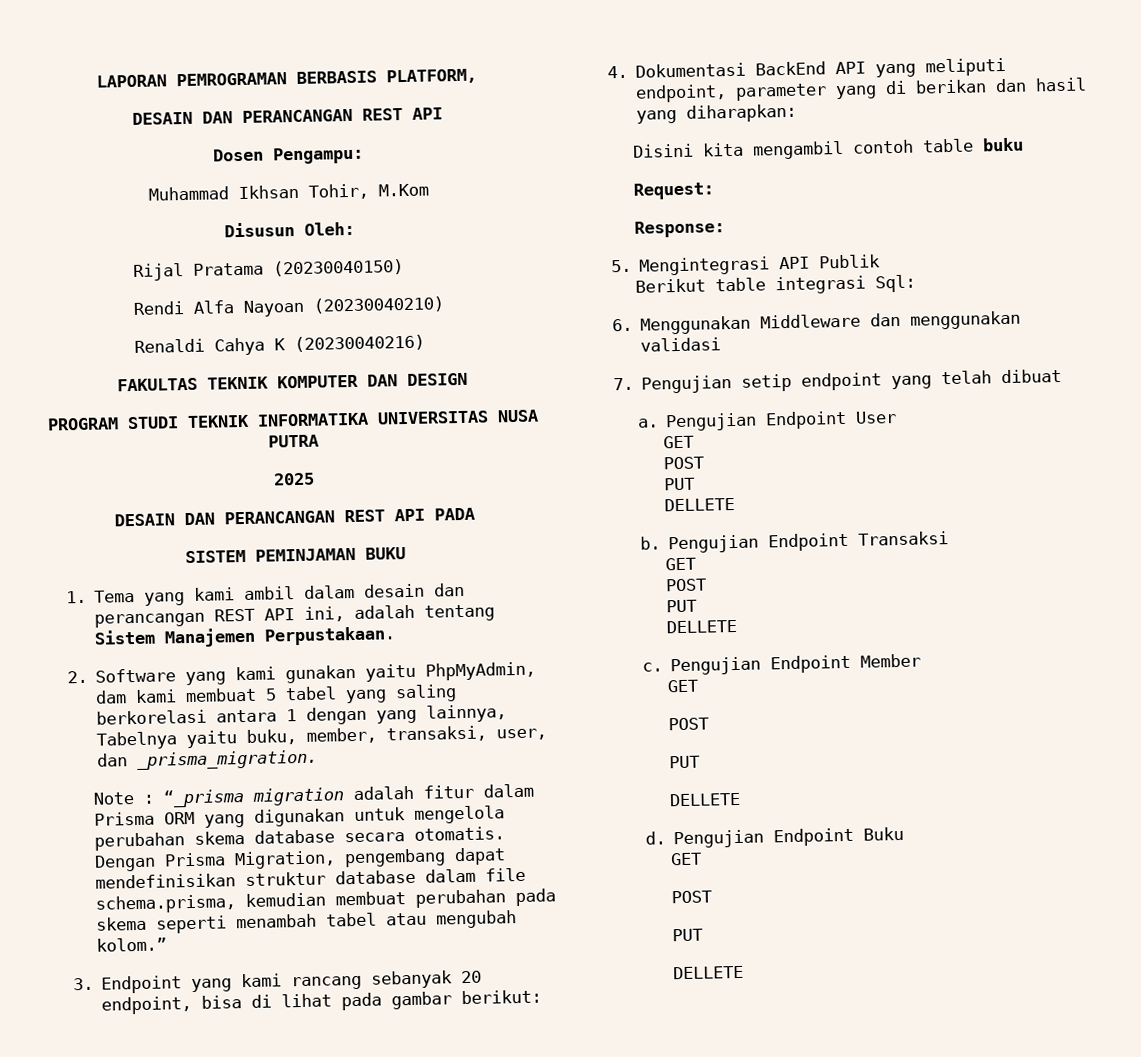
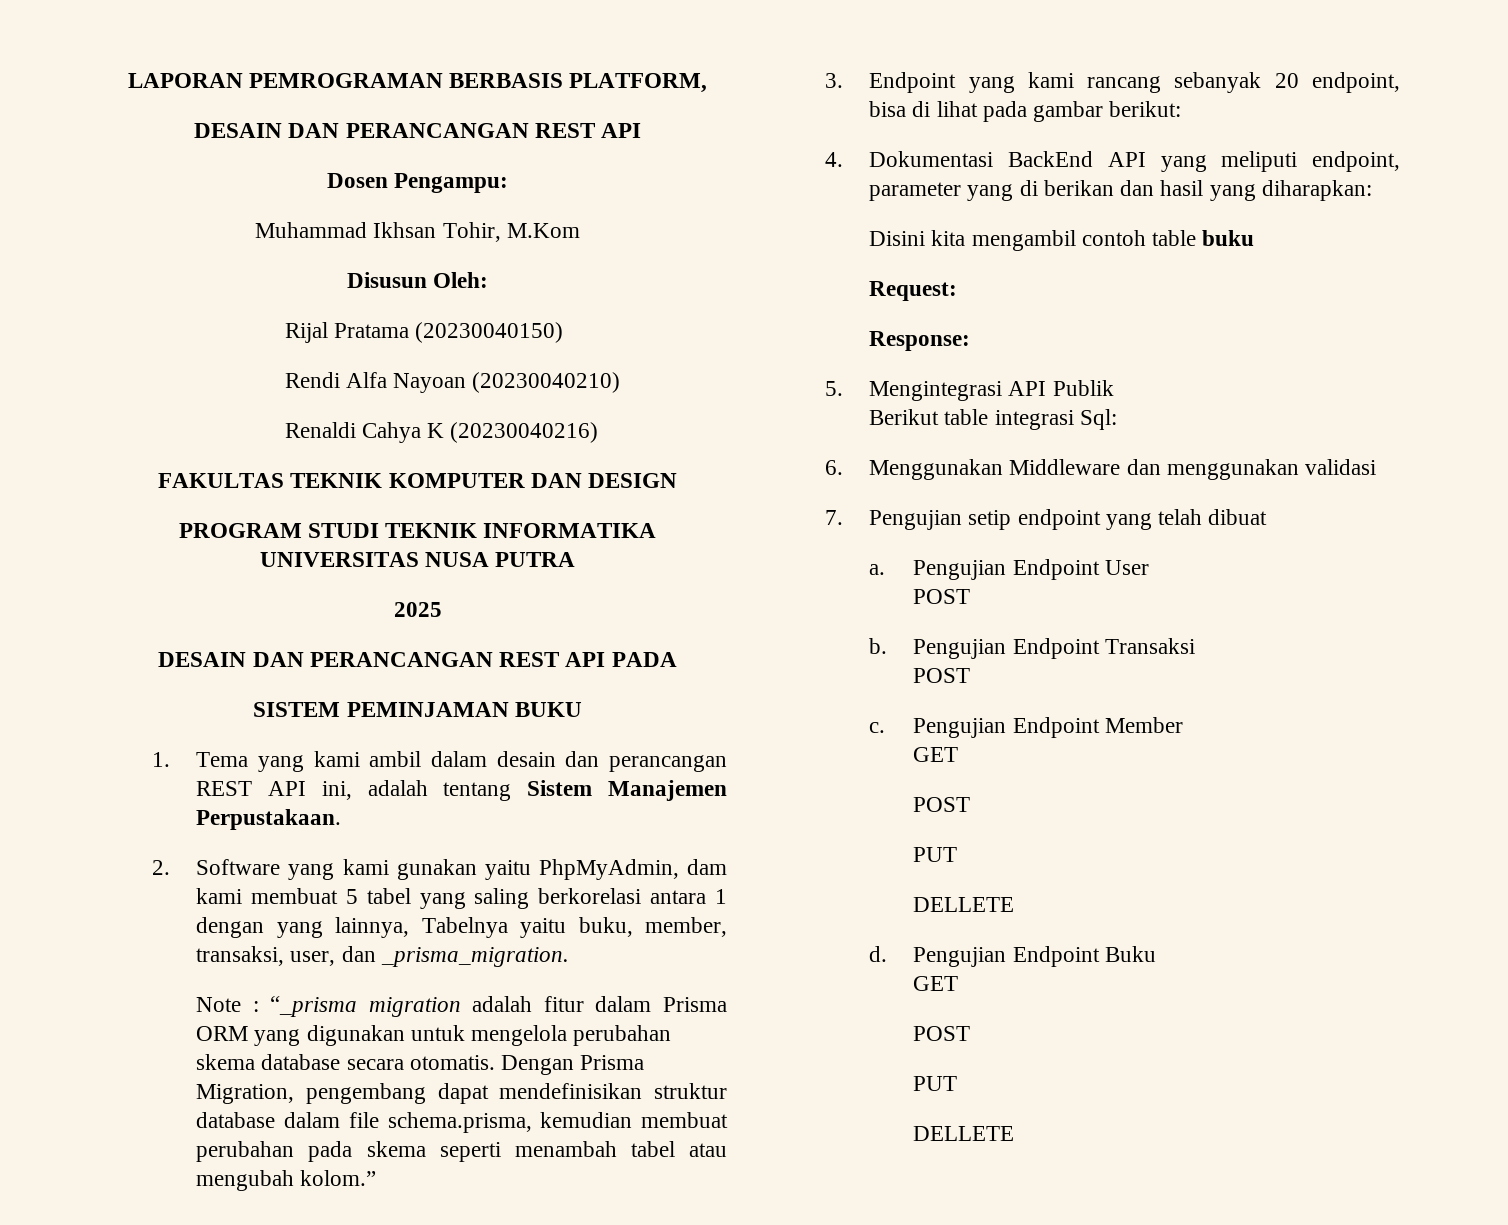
[662,435,694,449] [662,456,704,470] [663,477,695,491] [663,497,735,512] // GET // POST // PUT // DELLETE -> [913,589,971,604] // POST
[664,557,696,571] [664,578,707,592] [665,599,697,613] [665,619,737,634] // GET // POST // PUT // DELLETE -> [913,668,971,683] // POST

